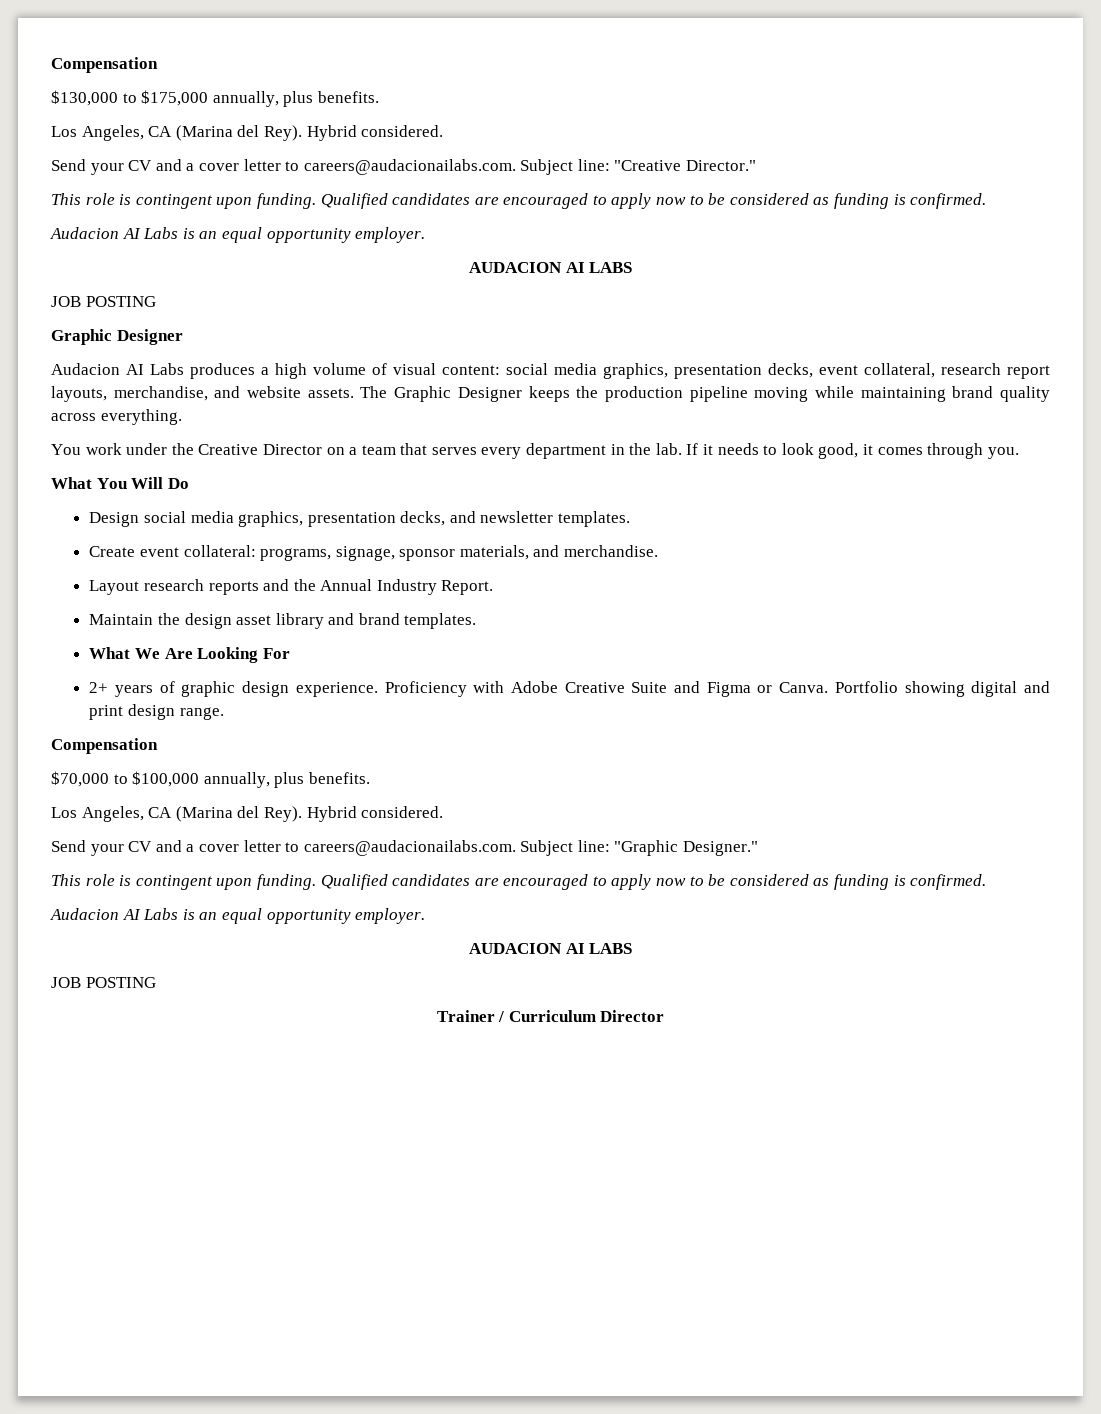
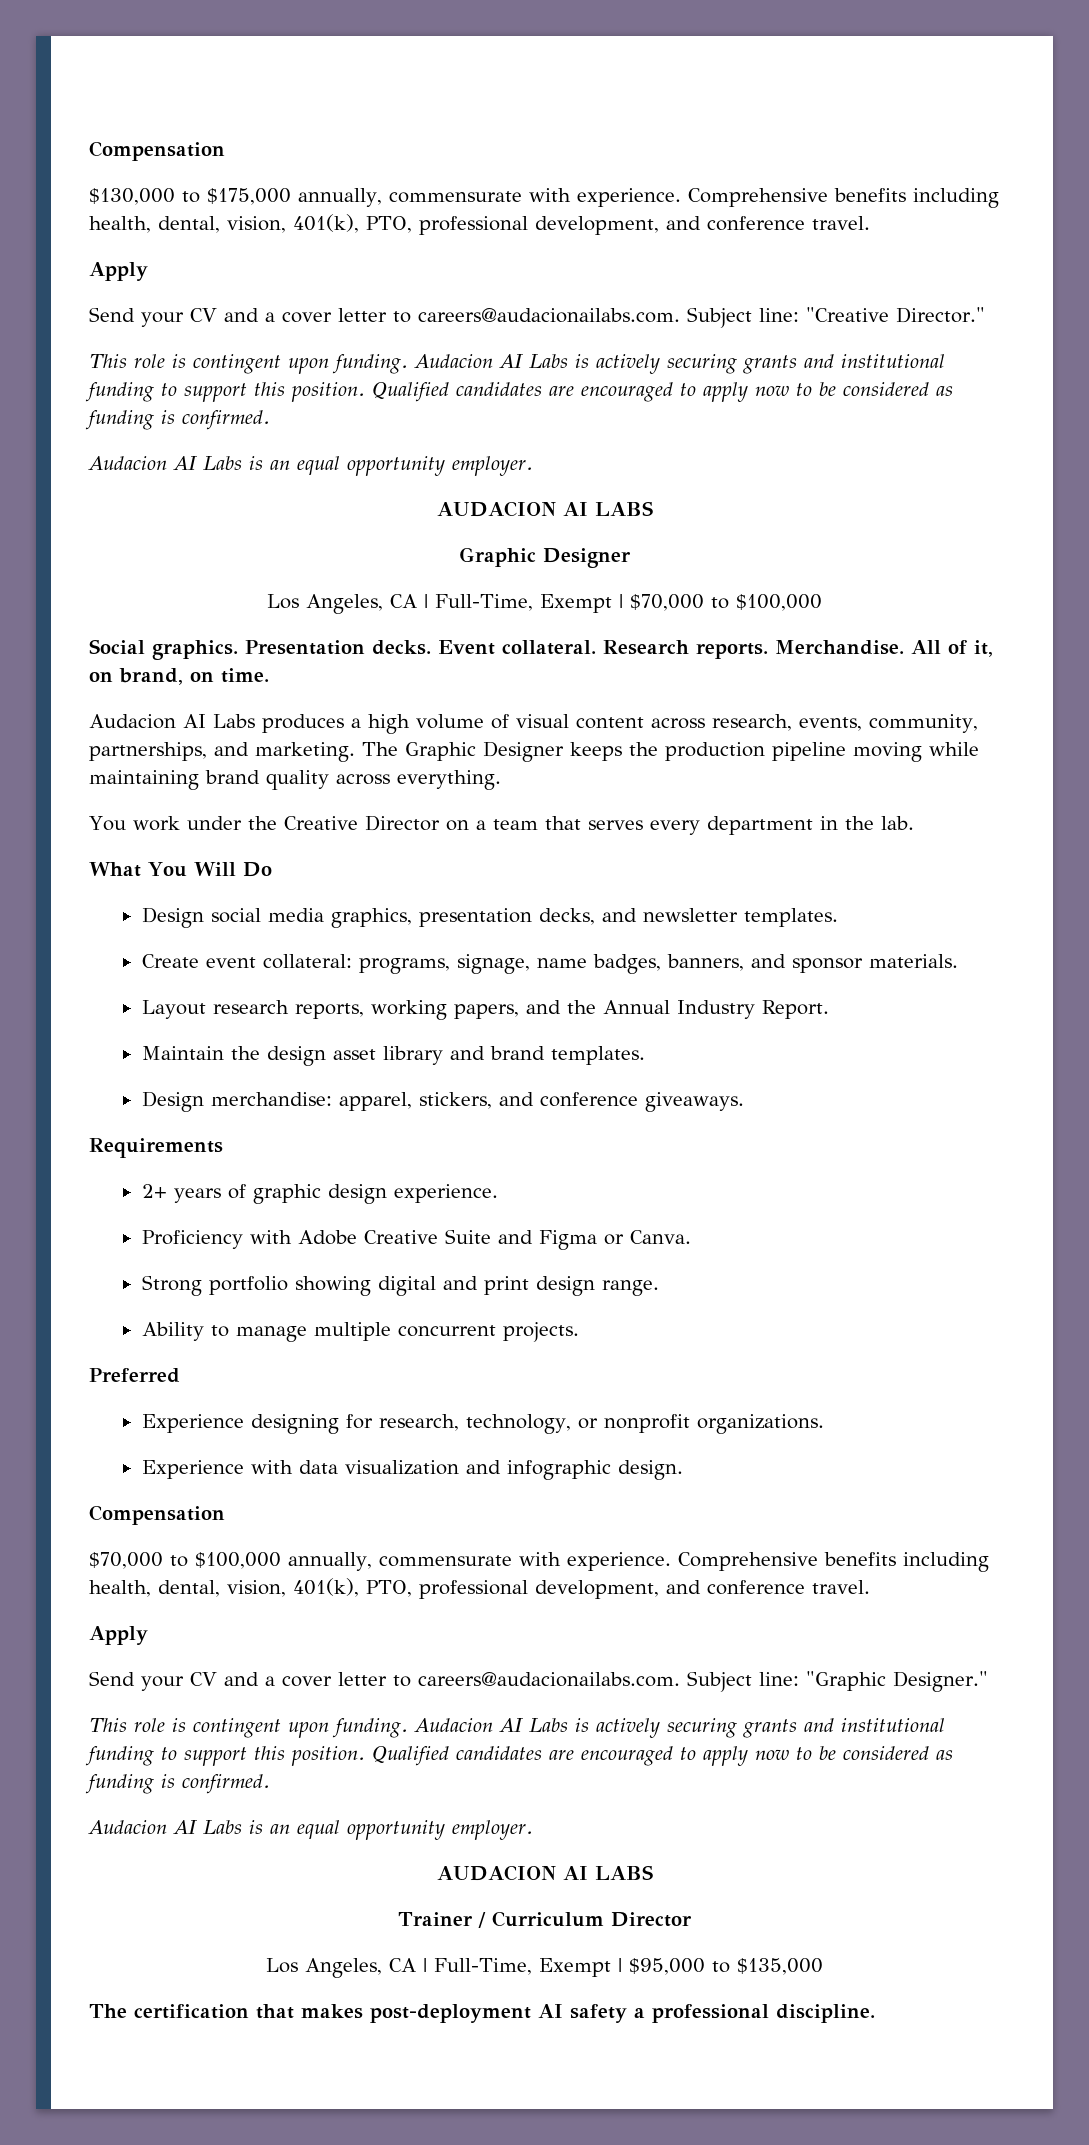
[283,91,379,107] [51,125,444,141] plus benefits. // Los Angeles, CA (Marina del Rey). Hybrid considered. -> [388,188,999,208] [89,214,870,235] [89,262,148,281] commensurate with experience. Comprehensive benefits including health, dental, vision, 401(k), PTO, professional development, and conference travel. // Apply
(316, 201) none -> [414,354,945,374] [85,382,365,402] Audacion AI Labs is actively securing grants and institutional funding to support this position.
[51,296,156,307] [51,329,183,345] // JOB POSTING // Graphic Designer -> [459,547,631,568] [267,594,822,614] [89,639,993,660] [89,668,269,685] // Graphic Designer // Los Angeles, CA | Full-Time, Exempt | $70,000 to $100,000 // Social graphics. Presentation decks. Event collateral. Research reports. Merchandise. All of it, on brand, on time.
[442,363,1050,379] [51,386,354,402] content: social media graphics, presentation decks, event collateral, research report layouts, merchandise, and website assets. -> [576,714,978,733] [89,742,355,762] content across research, events, community, partnerships, and marketing.
[686,443,1019,459] If it needs to look good, it comes through you. -> (914, 823) none
[399,545,659,561] sponsor materials, and merchandise. -> [536,954,958,974] name badges, banners, and sponsor materials.
[208,581,259,595] reports -> [294,1000,519,1020] reports, working papers,
[89,647,290,663] What We Are Looking For -> [141,1091,744,1112] [89,1138,223,1158] Design merchandise: apparel, stickers, and conference giveaways. // Requirements
(378, 689) none -> (498, 1193) //
[834,681,898,693] Portfolio -> [141,1275,288,1296] // Strong portfolio
(224, 713) none -> [141,1322,579,1342] [89,1368,180,1383] [141,1414,824,1434] [141,1460,683,1480] // Ability to manage multiple concurrent projects. // Preferred // Experience designing for research, technology, or nonprofit organizations. // Experience with data visualization and infographic design.
[274,772,370,788] [51,806,444,822] plus benefits. // Los Angeles, CA (Marina del Rey). Hybrid considered. -> [378,1552,989,1572] [89,1578,870,1599] [89,1626,148,1645] commensurate with experience. Comprehensive benefits including health, dental, vision, 401(k), PTO, professional development, and conference travel. // Apply
(316, 882) none -> [414,1718,945,1738] [85,1746,365,1766] Audacion AI Labs is actively securing grants and institutional funding to support this position.
[51,977,156,988] // JOB POSTING -> (653, 1872) none
(665, 1016) none -> [266,1958,823,1978] [89,2004,875,2023] // Los Angeles, CA | Full-Time, Exempt | $95,000 to $135,000 // The certification that makes post-deployment AI safety a professional discipline.

